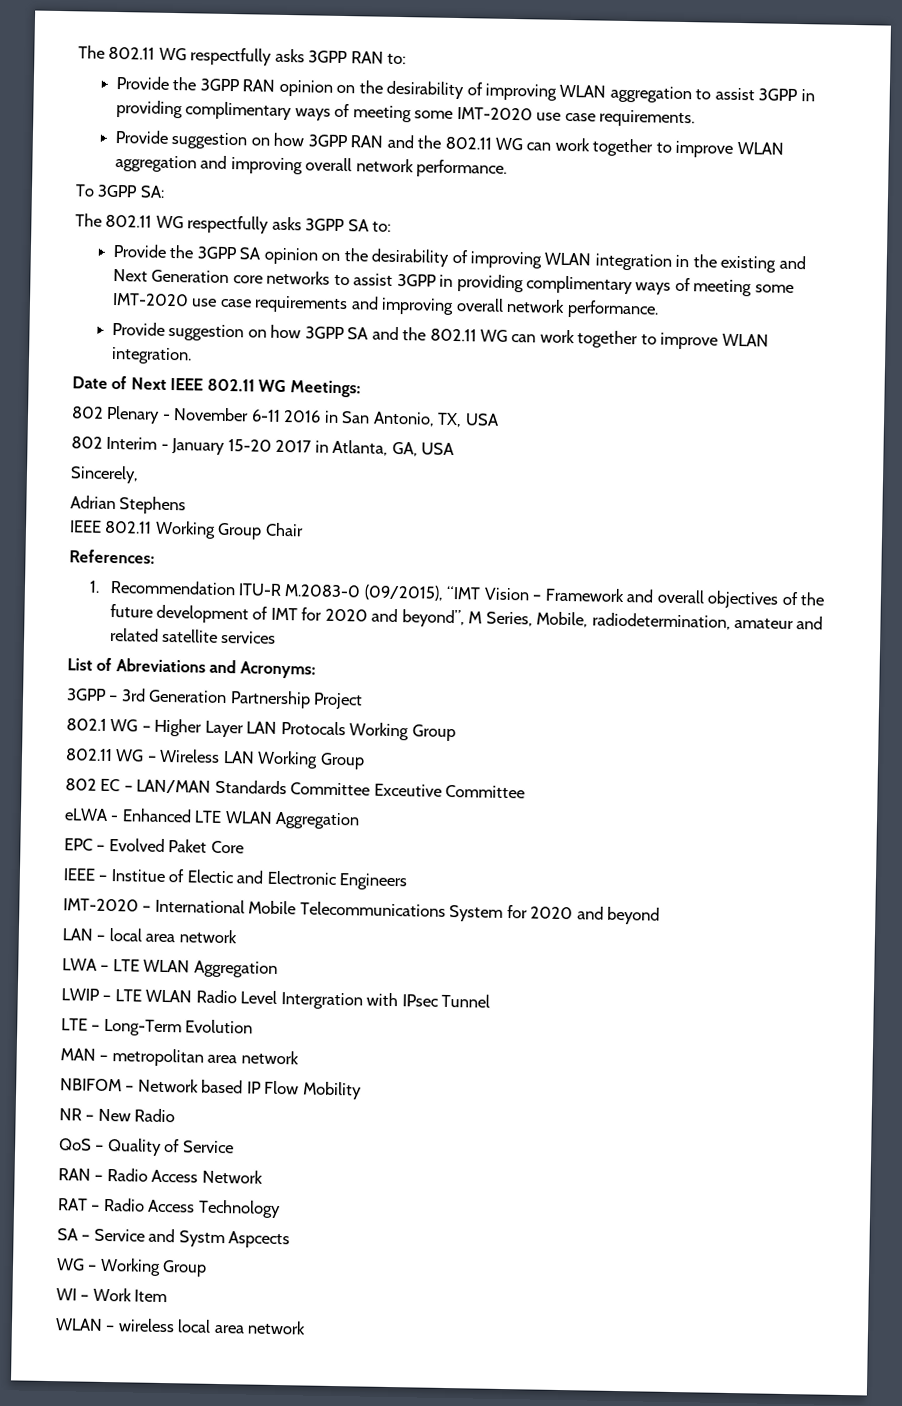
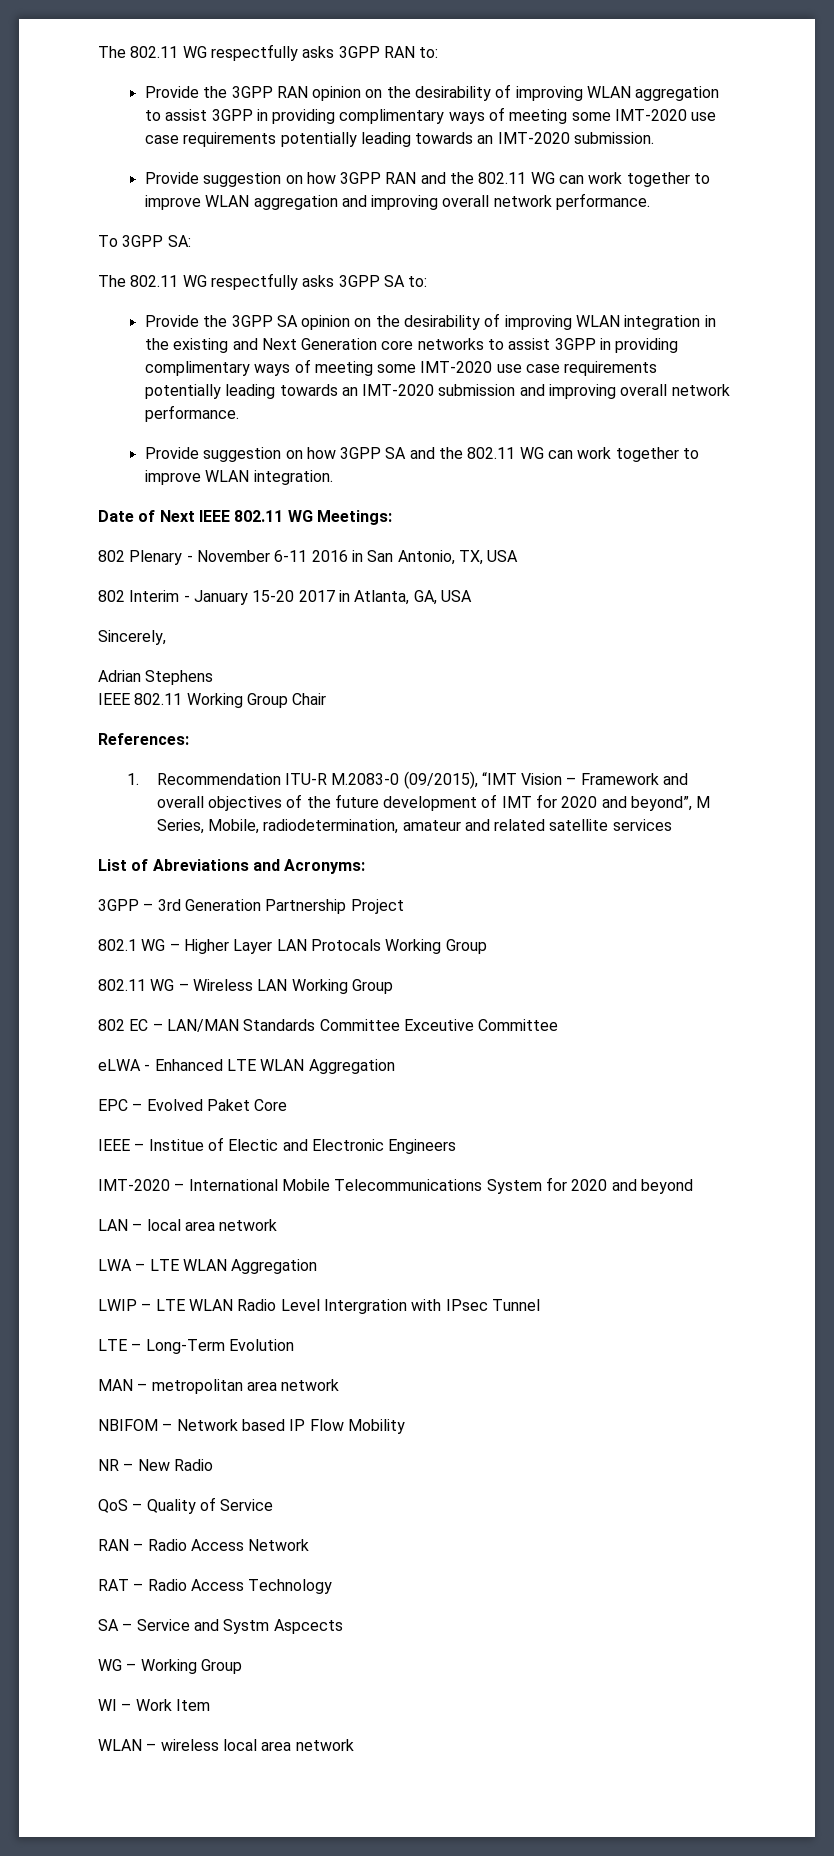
[599,109,696,128] requirements. -> [183,132,655,147] requirements potentially leading towards an IMT-2020 submission.
(349, 304) none -> [144,384,516,399] potentially leading towards an IMT-2020 submission

